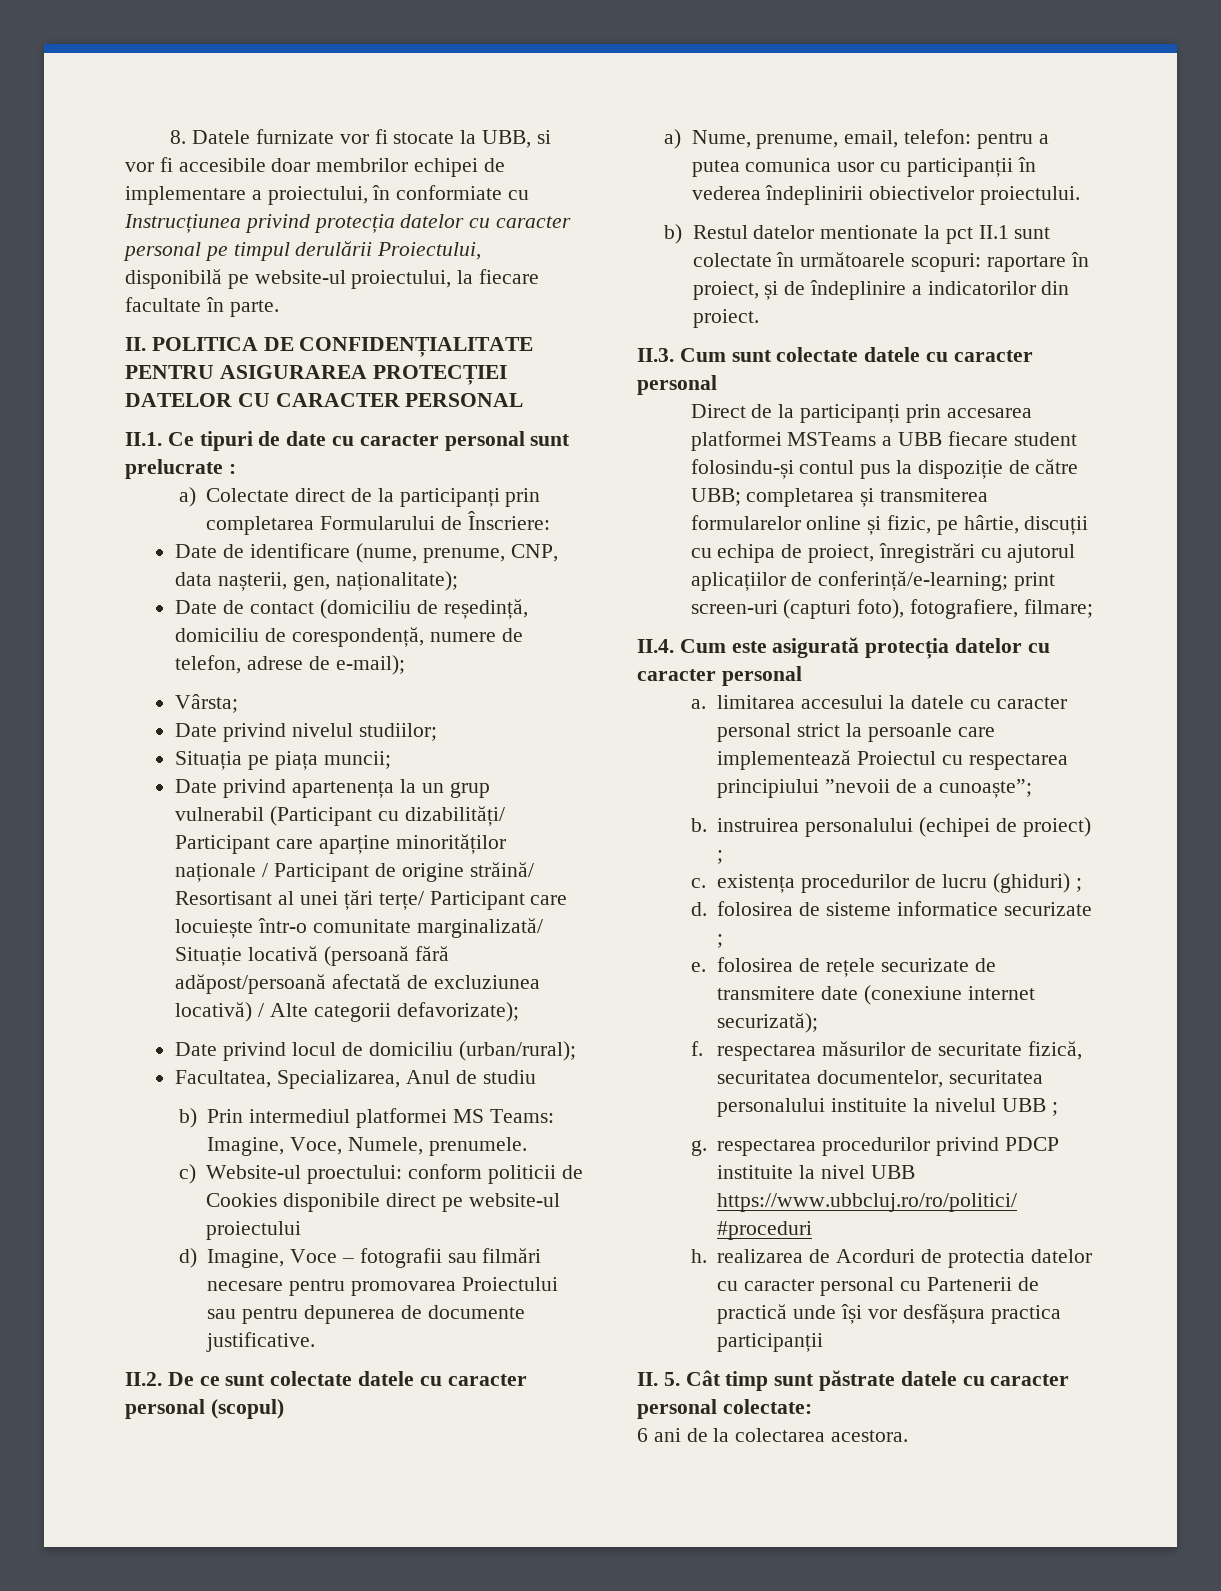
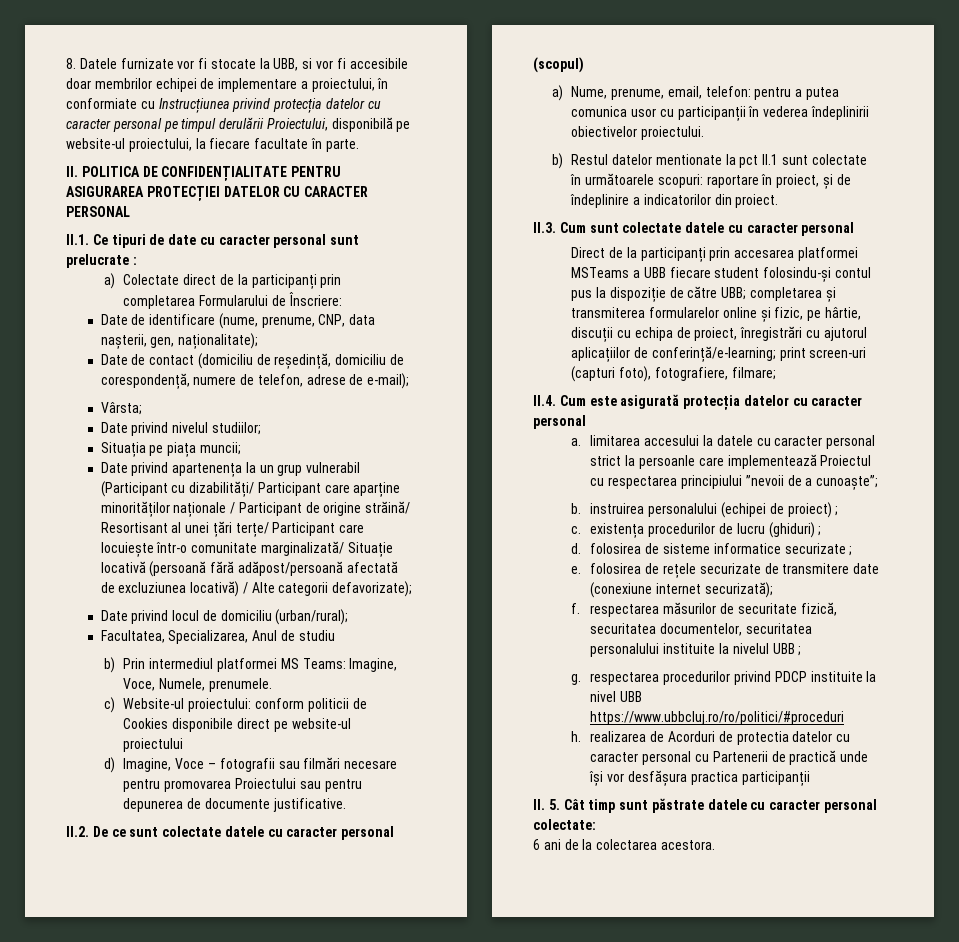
[307,1165,403,1184] proectului: -> [188,698,252,712] proiectului:

